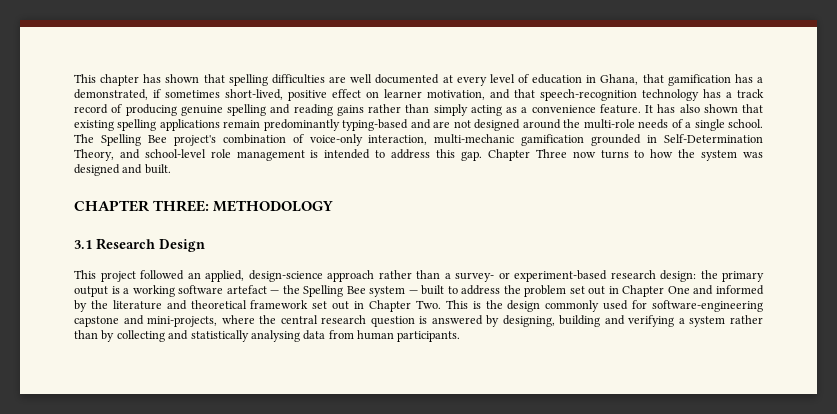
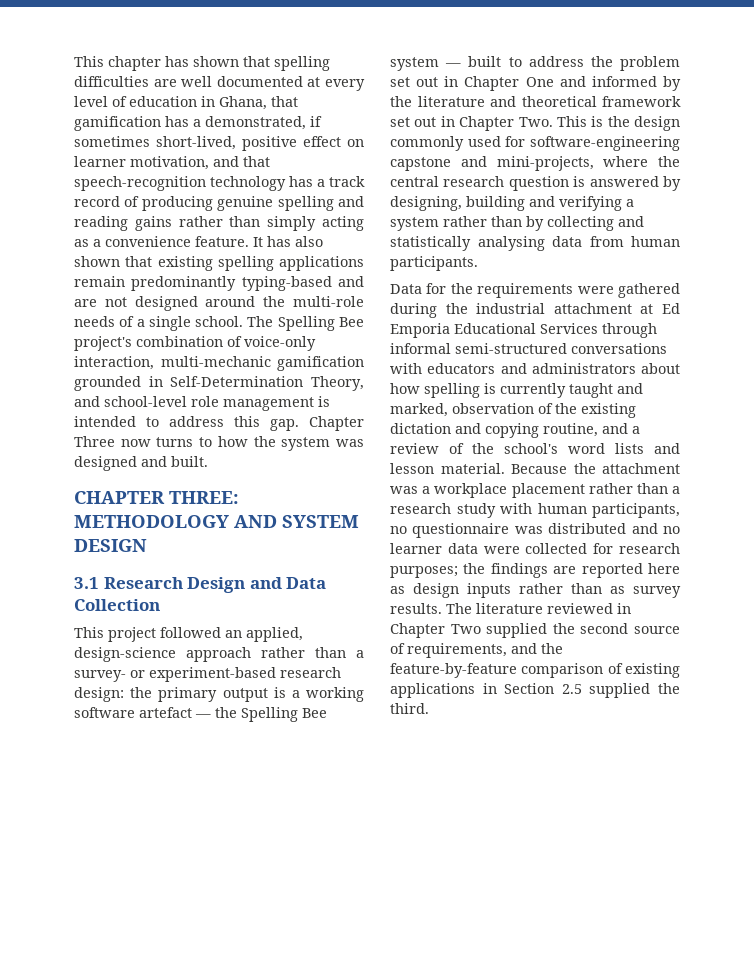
(334, 206) none -> [234,515,359,528] [74,539,147,552] AND SYSTEM DESIGN
(205, 245) none -> [249,577,327,589] [74,599,160,611] and Data Collection
(461, 336) none -> [390,283,680,298] [390,303,680,318] [390,323,657,338] [390,343,667,354] [390,363,680,374] [390,383,643,398] [390,403,636,418] [390,423,640,438] [390,443,680,454] [390,463,680,474] [390,483,680,498] [390,503,680,518] [390,523,680,538] [390,543,680,554] [390,563,680,578] [390,583,681,598] [390,603,631,614] [390,623,680,638] [390,643,563,658] [390,663,680,678] [390,683,680,698] [390,703,429,714] // Data for the requirements were gathered during the industrial attachment at Ed Emporia Educational Services through informal semi-structured conversations with educators and administrators about how spelling is currently taught and marked, observation of the existing dictation and copying routine, and a review of the school's word lists and lesson material. Because the attachment was a workplace placement rather than a research study with human participants, no questionnaire was distributed and no learner data were collected for research purposes; the findings are reported here as design inputs rather than as survey results. The literature reviewed in Chapter Two supplied the second source of requirements, and the feature-by-feature comparison of existing applications in Section 2.5 supplied the third.

